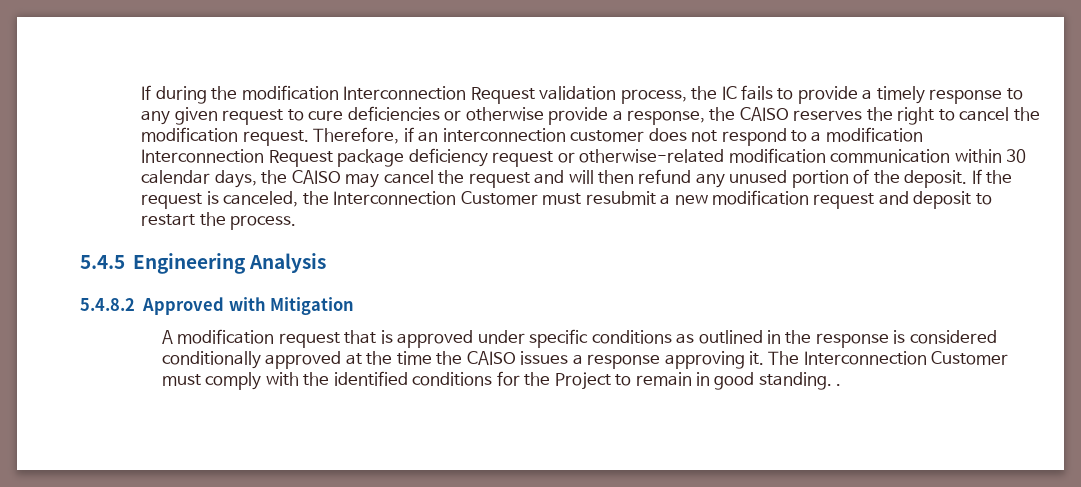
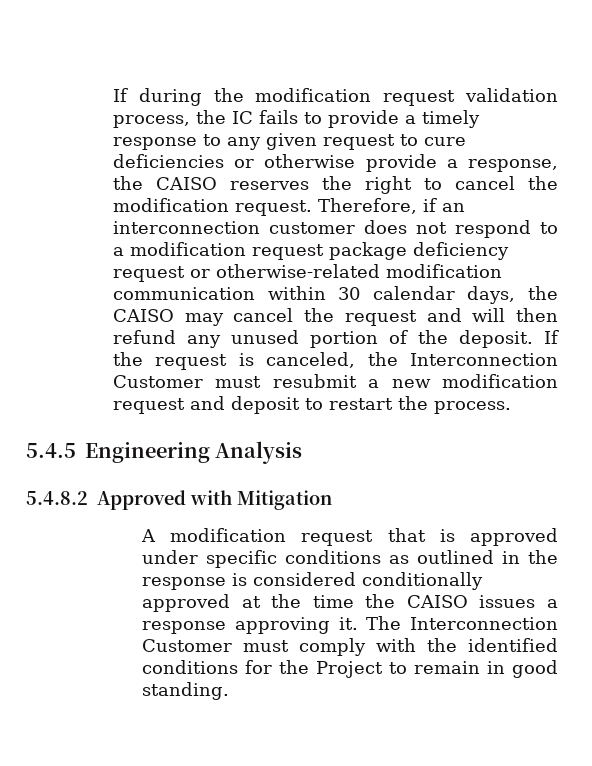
[343,86,535,104] Interconnection Request -> [383,90,456,106] request
[141,149,333,167] Interconnection Request -> [252,244,325,260] request
[836,384,842,386] . -> (230, 691) none

